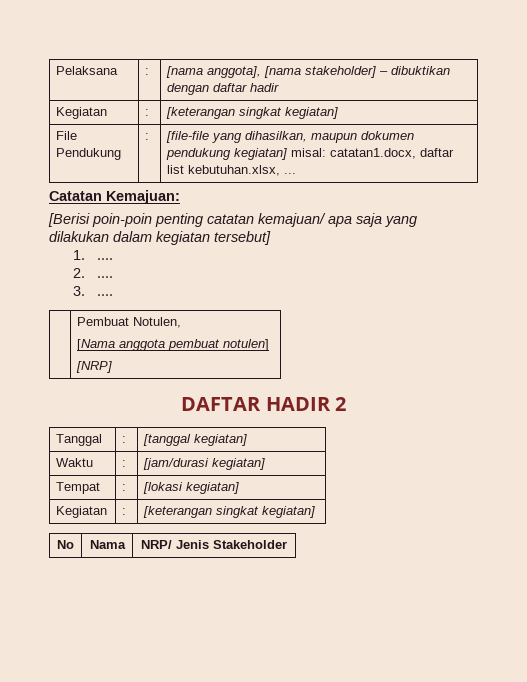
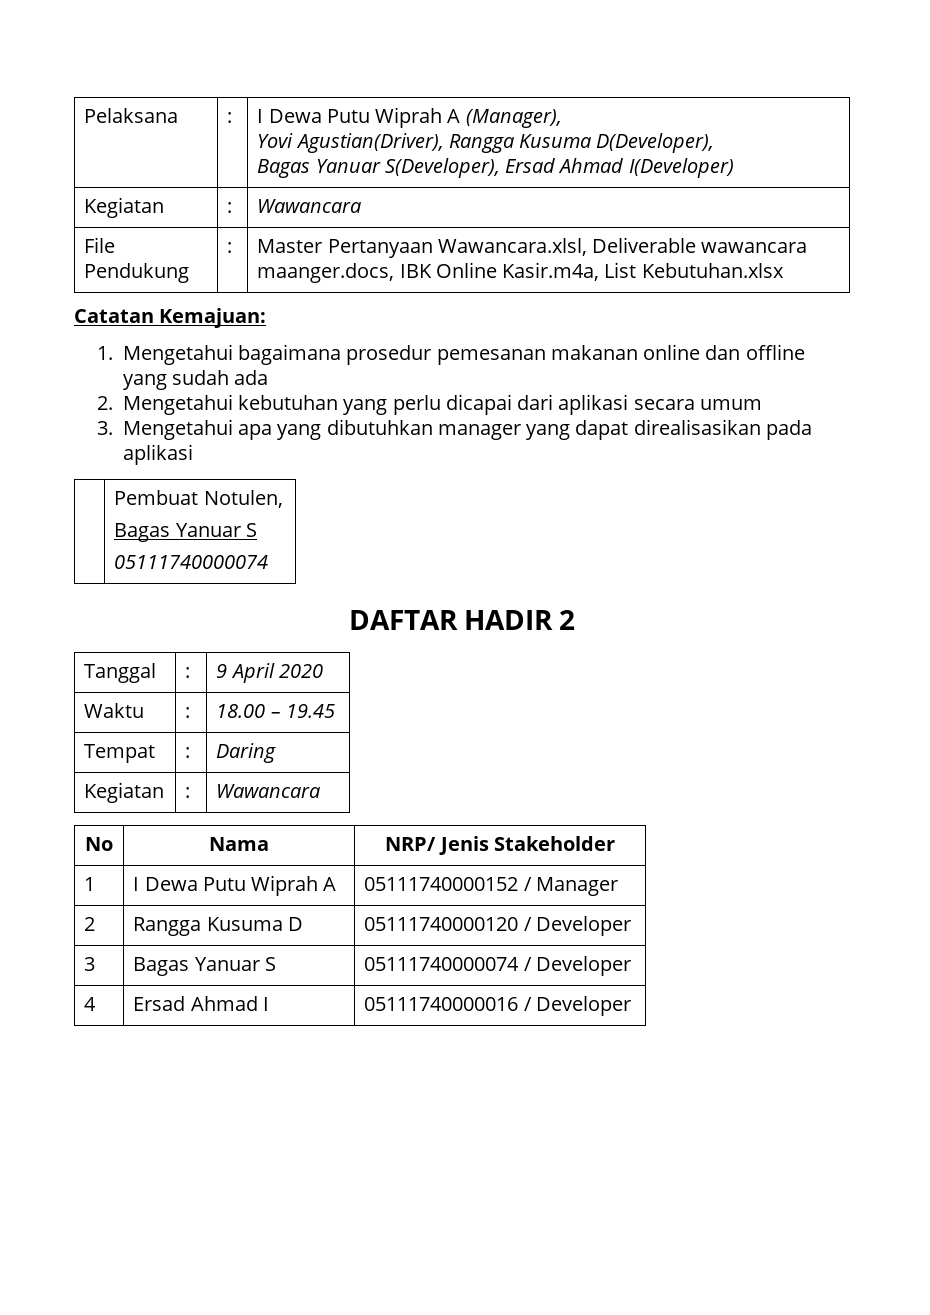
[166,66,451,78] [167,83,280,95] [56,107,108,119] [145,109,150,116] [166,107,339,119] [nama anggota], [nama stakeholder] – dibuktikan dengan daftar hadir // Kegiatan | : | [keterangan singkat kegiatan] -> [257,107,562,128] [257,133,715,153] [257,158,734,178] [84,197,165,218] [227,202,233,213] [257,199,362,213] I Dewa Putu Wiprah A (Manager), // Yovi Agustian(Driver), Rangga Kusuma D(Developer), // Bagas Yanuar S(Developer), Ersad Ahmad I(Developer) // Kegiatan | : | Wawancara
[166,131,415,143] [166,148,455,160] [167,165,297,176] [49,190,180,204] [48,213,417,227] [49,231,271,245] [73,250,114,260] [73,268,114,278] [73,286,114,296] [77,317,182,328] [77,339,270,351] [76,361,113,373] [file-file yang dihasilkan, maupun dokumen pendukung kegiatan] misal: catatan1.docx, daftar list kebutuhan.xlsx, ... // Catatan Kemajuan: // [Berisi poin-poin penting catatan kemajuan/ apa saja yang dilakukan dalam kegiatan tersebut] // 1. .... // 2. .... // 3. .... // | Pembuat Notulen, // [Nama anggota pembuat notulen] // [NRP] -> [257,237,808,258] [257,262,784,283] [74,308,267,328] [97,344,805,365] [122,370,269,390] [97,394,762,415] [97,419,812,440] [122,444,193,465] [114,490,283,508] [114,523,257,542] [114,555,269,569] Master Pertanyaan Wawancara.xlsl, Deliverable wawancara maanger.docs, IBK Online Kasir.m4a, List Kebutuhan.xlsx // Catatan Kemajuan: // 1. Mengetahui bagaimana prosedur pemesanan makanan online dan offline yang sudah ada // 2. Mengetahui kebutuhan yang perlu dicapai dari aplikasi secara umum // 3. Mengetahui apa yang dibutuhkan manager yang dapat direalisasikan pada aplikasi // | Pembuat Notulen, // Bagas Yanuar S // 05111740000074
[143,434,248,446] [tanggal kegiatan] -> [216,663,323,683] 9 April 2020
[143,458,266,470] [jam/durasi kegiatan] -> [216,704,335,718] 18.00 – 19.45
[143,482,240,494] [56,506,108,518] [122,508,127,515] [143,506,316,518] [lokasi kegiatan] // Kegiatan | : | [keterangan singkat kegiatan] -> [216,743,277,763] [84,782,165,803] [185,787,191,798] [216,784,321,798] Daring // Kegiatan | : | Wawancara
(287, 544) none -> [84,877,96,891] [133,875,337,896] [364,877,618,896] [84,917,96,931] [133,917,303,936] [364,916,631,936] [84,957,96,971] [133,957,276,976] [364,956,631,976] [84,997,97,1011] [133,996,269,1011] [364,996,631,1016] // 1 | I Dewa Putu Wiprah A | 05111740000152 / Manager // 2 | Rangga Kusuma D | 05111740000120 / Developer // 3 | Bagas Yanuar S | 05111740000074 / Developer // 4 | Ersad Ahmad I | 05111740000016 / Developer

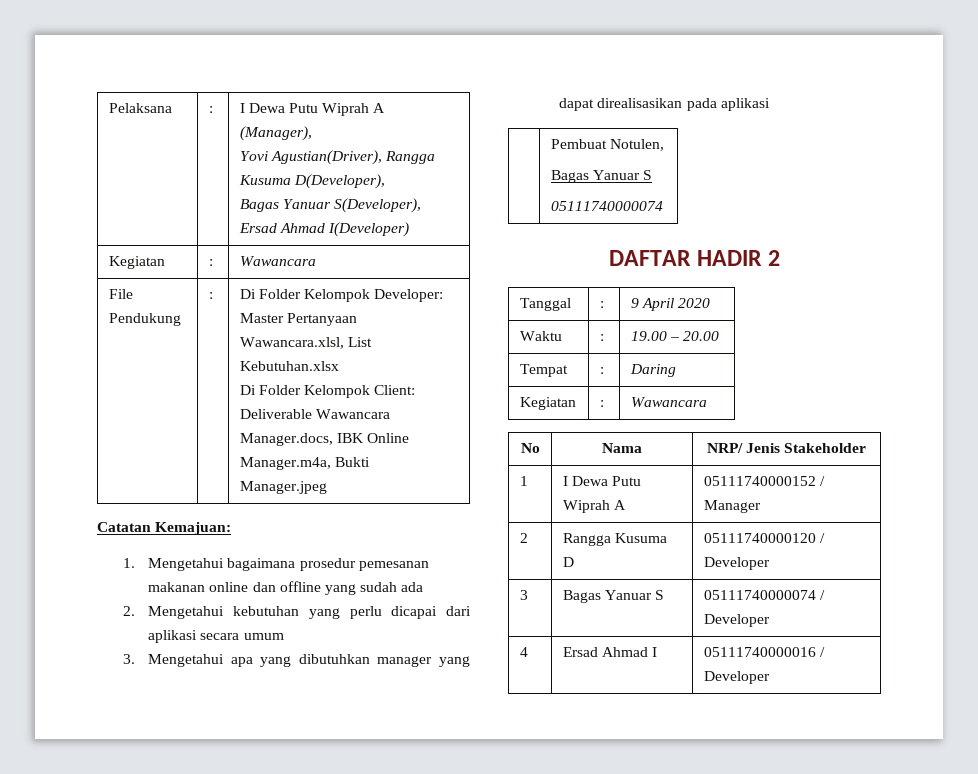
[257,237,808,258] [257,262,784,283] Master Pertanyaan Wawancara.xlsl, Deliverable wawancara maanger.docs, IBK Online Kasir.m4a, List Kebutuhan.xlsx -> [239,289,444,302] [239,313,357,326] [239,337,372,349] [239,361,339,371] [239,385,416,398] [239,409,390,419] [239,433,410,446] [239,457,370,470] [239,481,327,494] Di Folder Kelompok Developer: Master Pertanyaan Wawancara.xlsl, List Kebutuhan.xlsx // Di Folder Kelompok Client: Deliverable Wawancara Manager.docs, IBK Online Manager.m4a, Bukti Manager.jpeg
[216,704,335,718] 18.00 – 19.45 -> [630,331,720,341] 19.00 – 20.00

